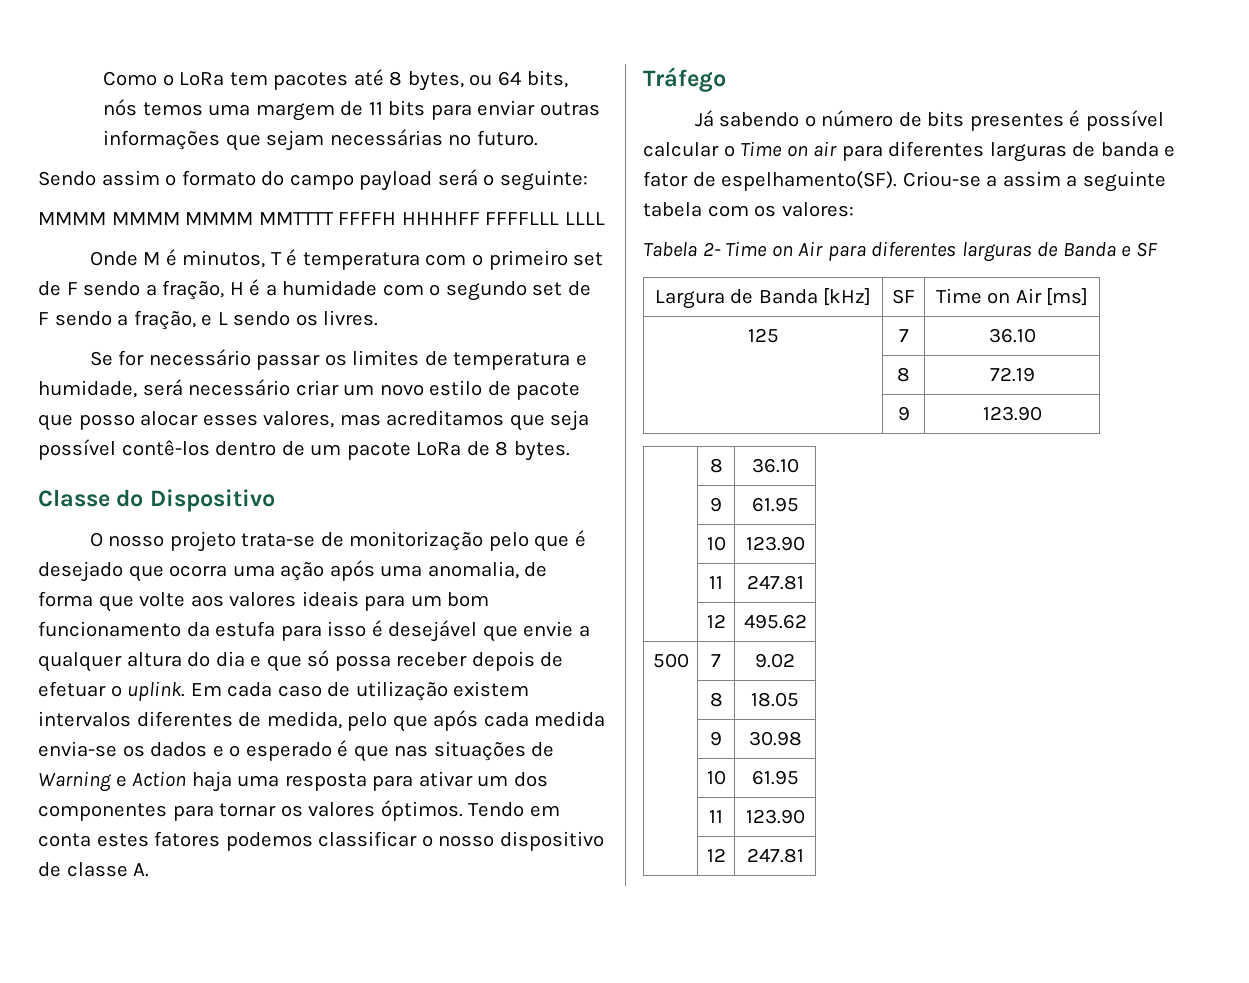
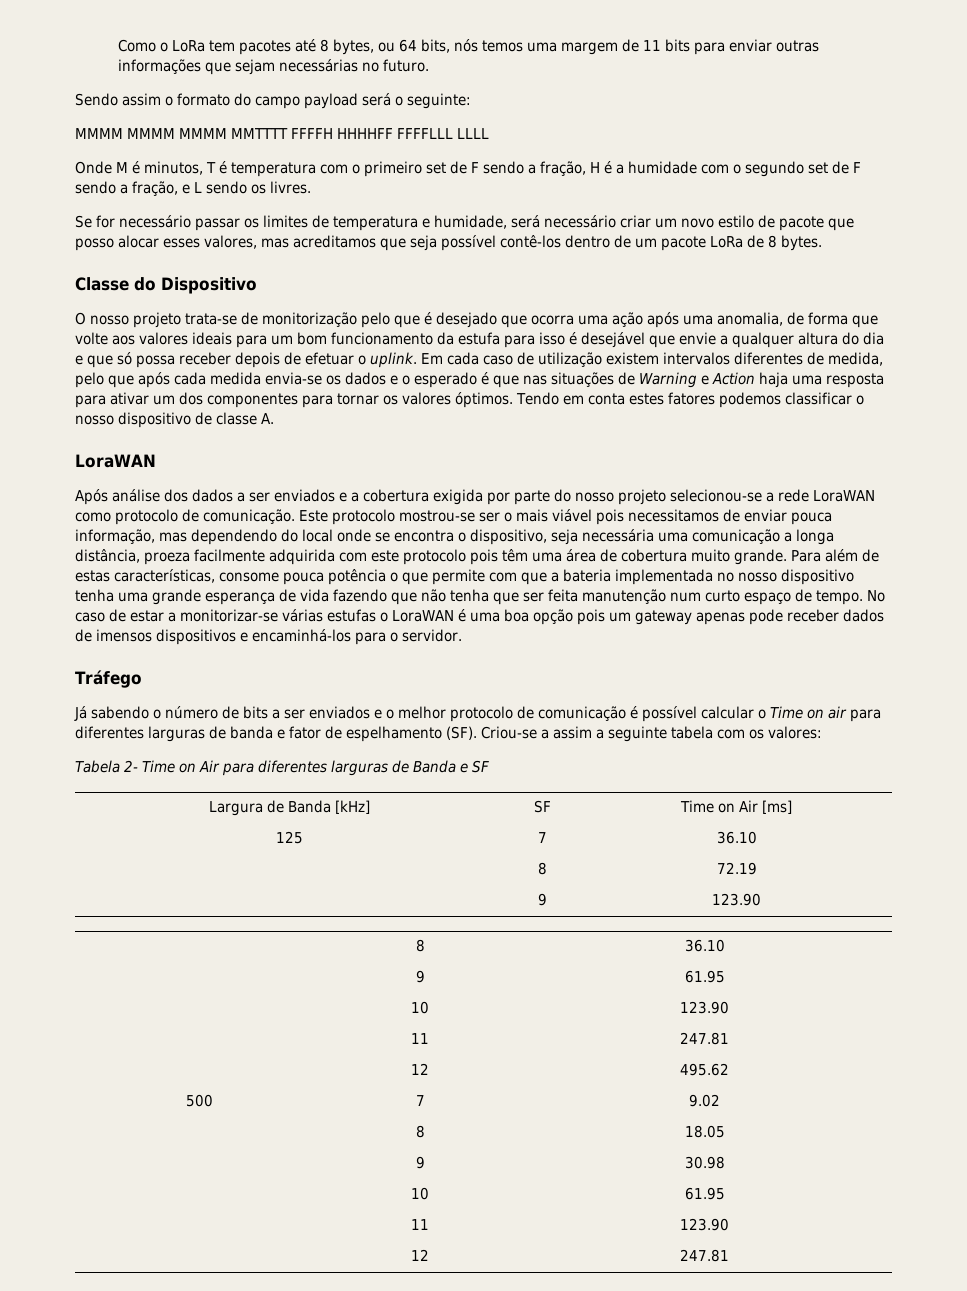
(150, 870) none -> [75,454,156,468] [75,489,875,505] [75,509,832,525] [75,529,834,545] [75,549,879,565] [75,569,854,585] [75,589,885,605] [75,609,884,625] [75,629,462,645] // LoraWAN // Após análise dos dados a ser enviados e a cobertura exigida por parte do nosso projeto selecionou-se a rede LoraWAN como protocolo de comunicação. Este protocolo mostrou-se ser o mais viável pois necessitamos de enviar pouca informação, mas dependendo do local onde se encontra o dispositivo, seja necessária uma comunicação a longa distância, proeza facilmente adquirida com este protocolo pois têm uma área de cobertura muito grande. Para além de estas características, consome pouca potência o que permite com que a bateria implementada no nosso dispositivo tenha uma grande esperança de vida fazendo que não tenha que ser feita manutenção num curto espaço de tempo. No caso de estar a monitorizar-se várias estufas o LoraWAN é uma boa opção pois um gateway apenas pode receber dados de imensos dispositivos e encaminhá-los para o servidor.
[969,113,1064,131] presentes -> [272,706,626,722] a ser enviados e o melhor protocolo de comunicação
[721,171,898,191] espelhamento(SF). -> [346,726,477,742] espelhamento (SF).

